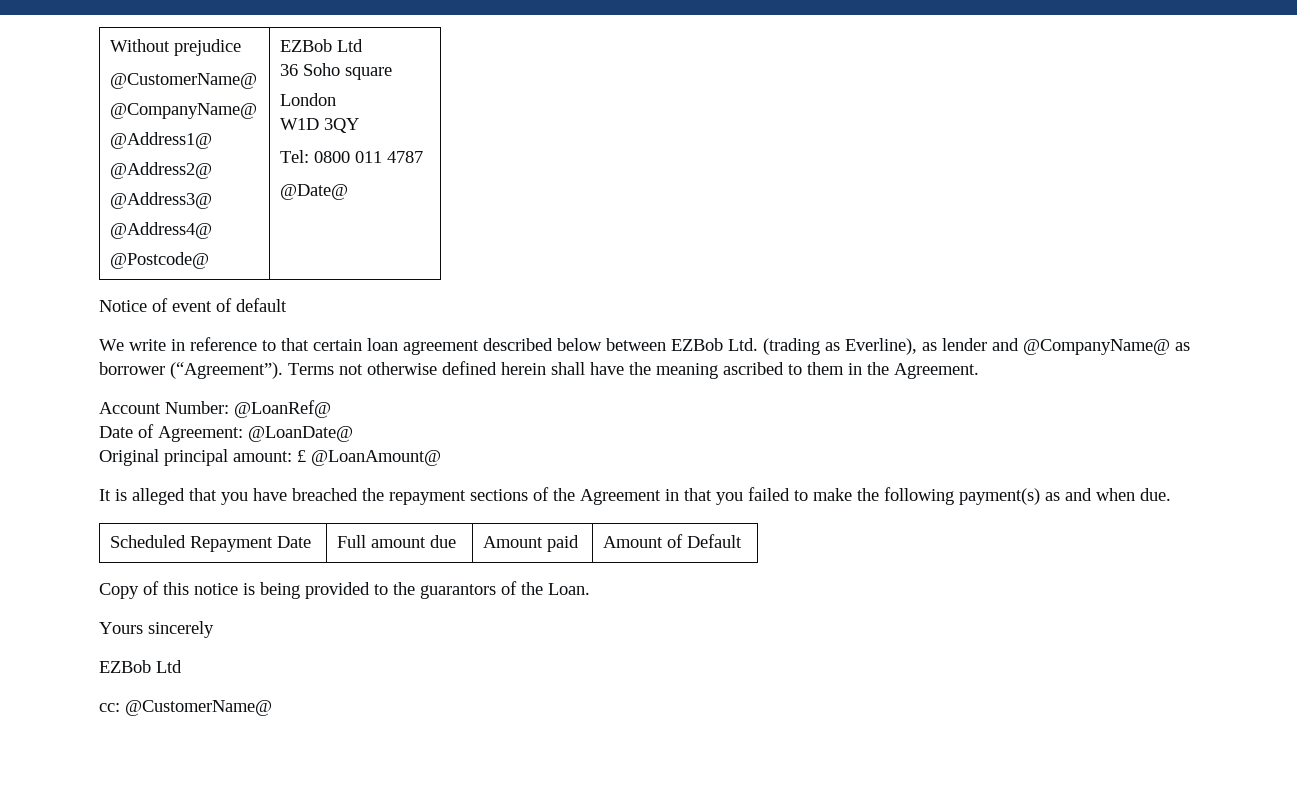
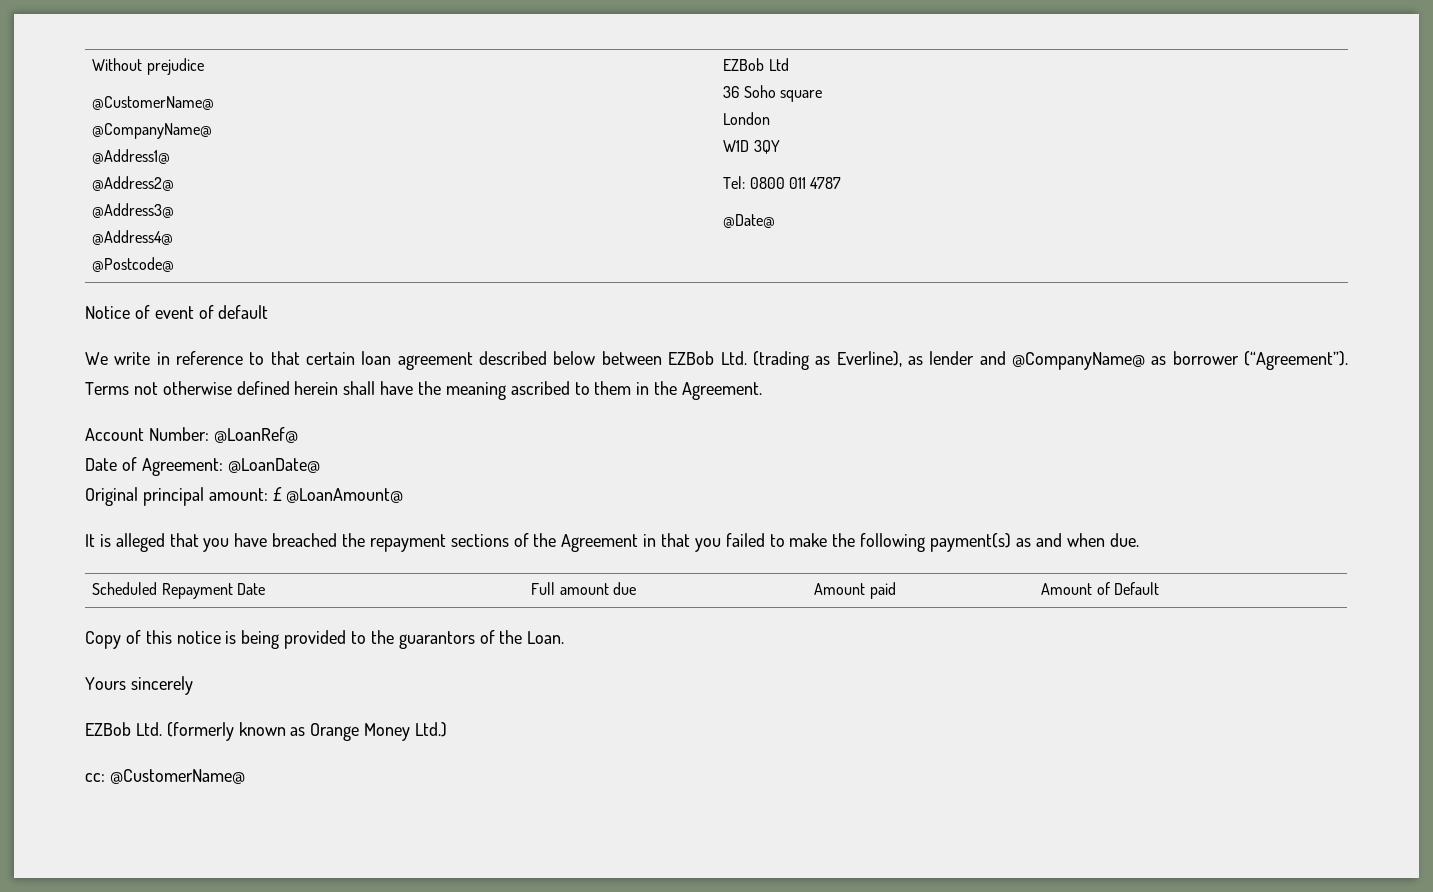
[156,660,182,673] Ltd -> [135,722,448,741] Ltd. (formerly known as Orange Money Ltd.)

